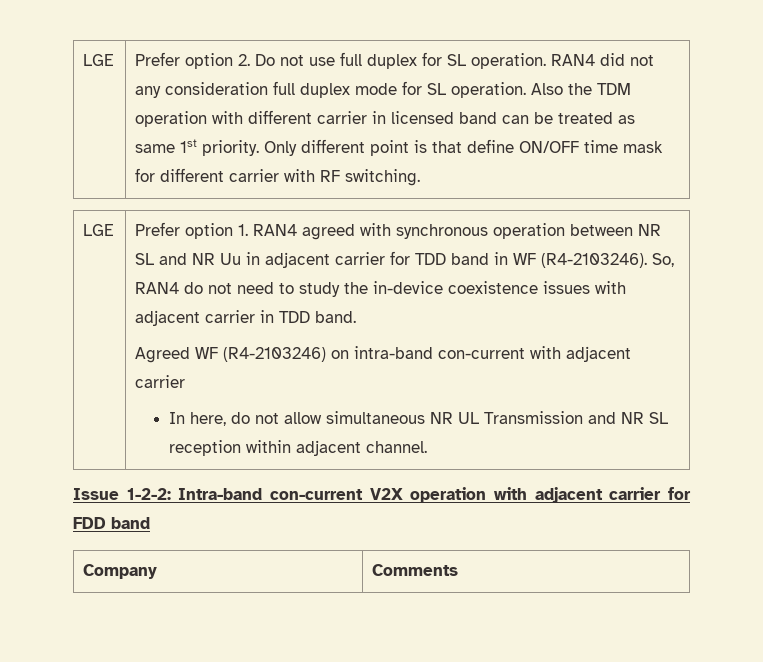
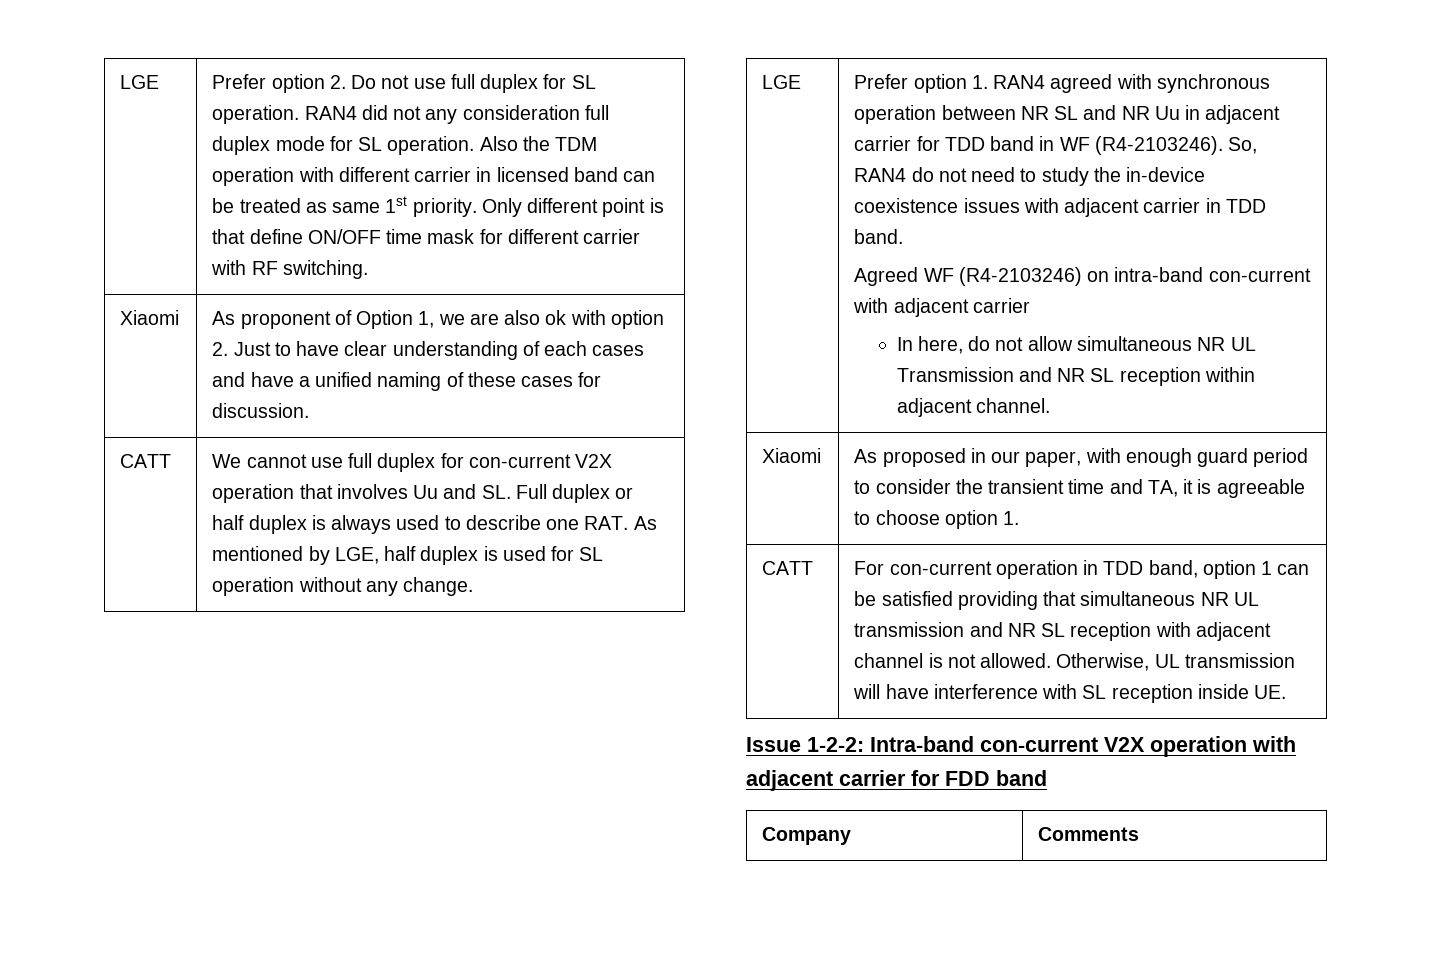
(421, 177) none -> [120,310,180,325] [212,310,664,329] [212,341,645,360] [212,372,602,391] [212,403,310,418] [120,454,172,468] [212,453,613,472] [212,484,634,503] [212,515,657,534] [212,546,604,565] [212,577,474,596] // Xiaomi | As proponent of Option 1, we are also ok with option 2. Just to have clear understanding of each cases and have a unified naming of these cases for discussion. // CATT | We cannot use full duplex for con-current V2X operation that involves Uu and SL. Full duplex or half duplex is always used to describe one RAT. As mentioned by LGE, half duplex is used for SL operation without any change.
(428, 447) none -> [762,448,822,463] [854,448,1309,467] [854,479,1305,498] [854,510,1020,529] [762,561,814,575] [854,560,1310,579] [854,591,1259,610] [854,622,1271,641] [854,653,1295,671] [853,684,1287,703] // Xiaomi | As proposed in our paper, with enough guard period to consider the transient time and TA, it is agreeable to choose option 1. // CATT | For con-current operation in TDD band, option 1 can be satisfied providing that simultaneous NR UL transmission and NR SL reception with adjacent channel is not allowed. Otherwise, UL transmission will have interference with SL reception inside UE.

